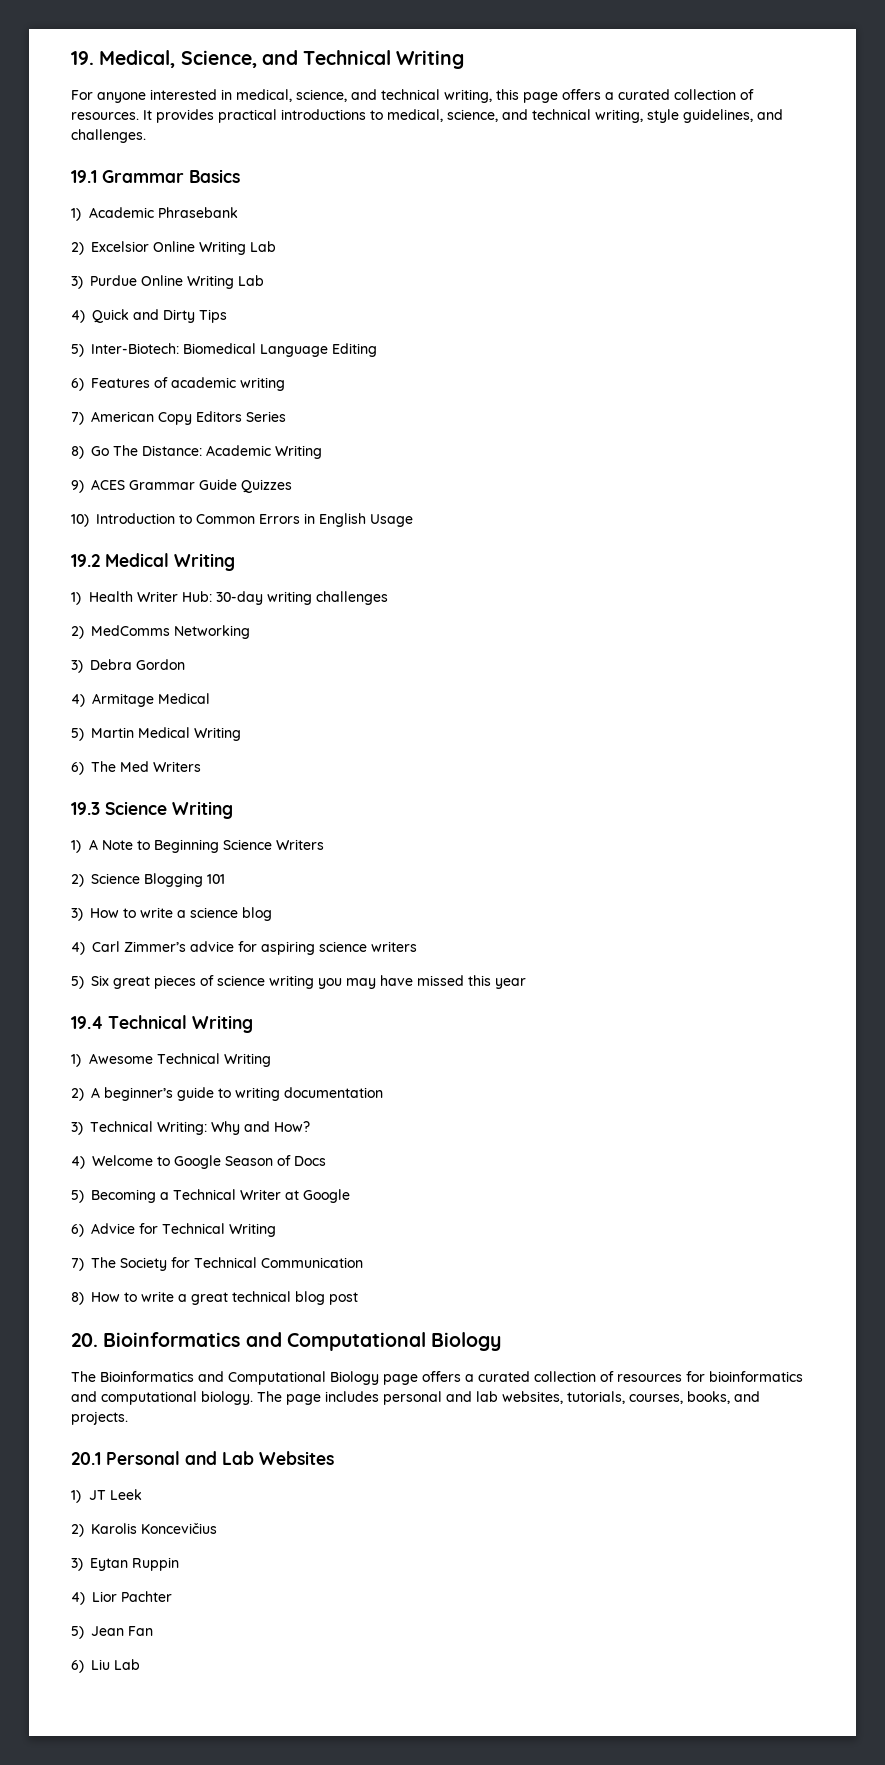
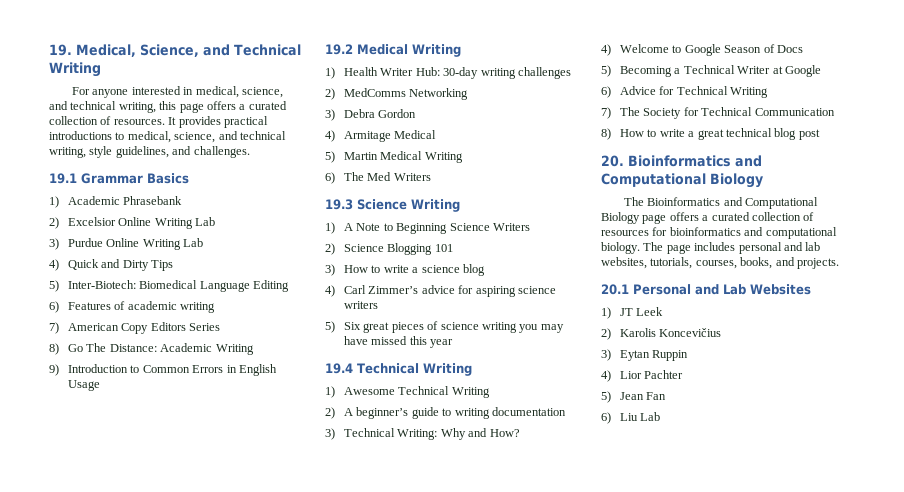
[91,479,292,493] [71,514,89,527] ACES Grammar Guide Quizzes // 10) -> (59, 370) none

